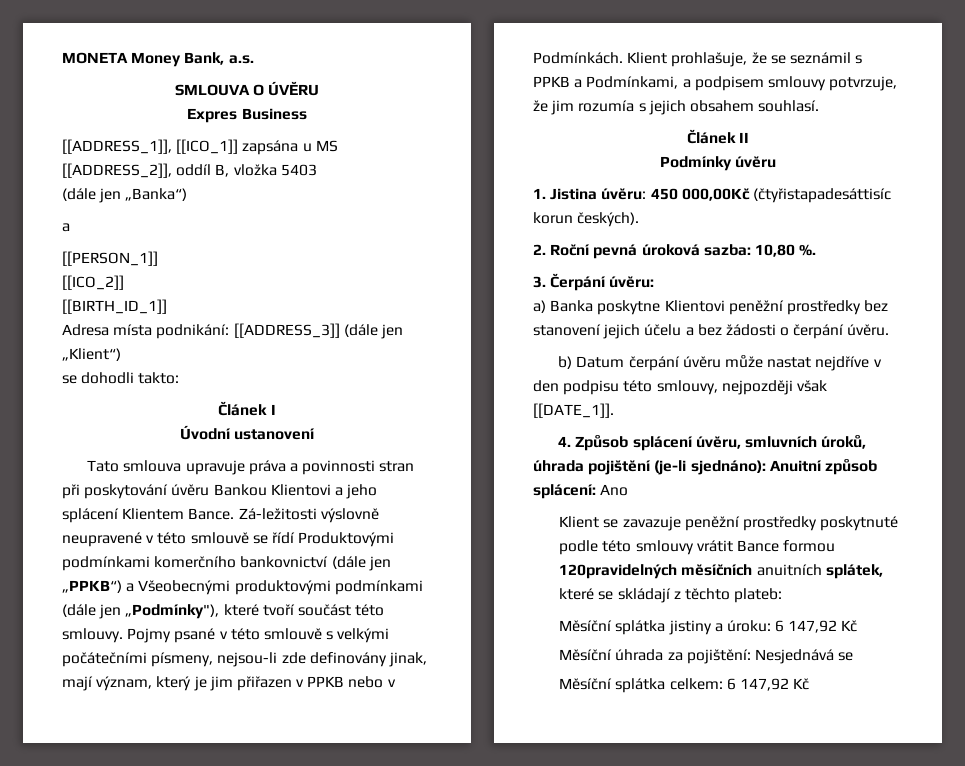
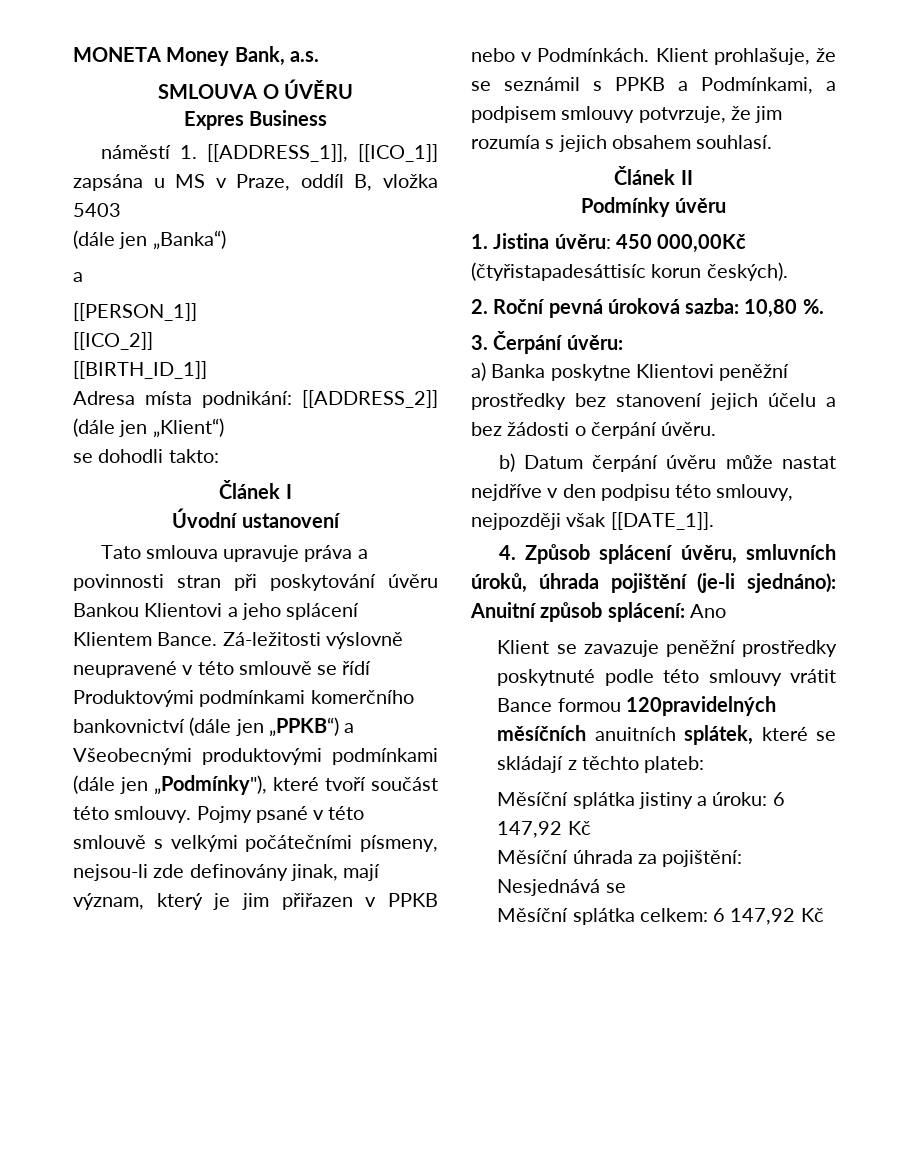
(307, 114) none -> [100,145,197,159] náměstí 1.
[62,163,172,178] [[ADDRESS_2]], -> [215,174,291,191] v Praze,
[233,323,340,338] [[ADDRESS_3]] -> [302,390,439,408] [[ADDRESS_2]]

